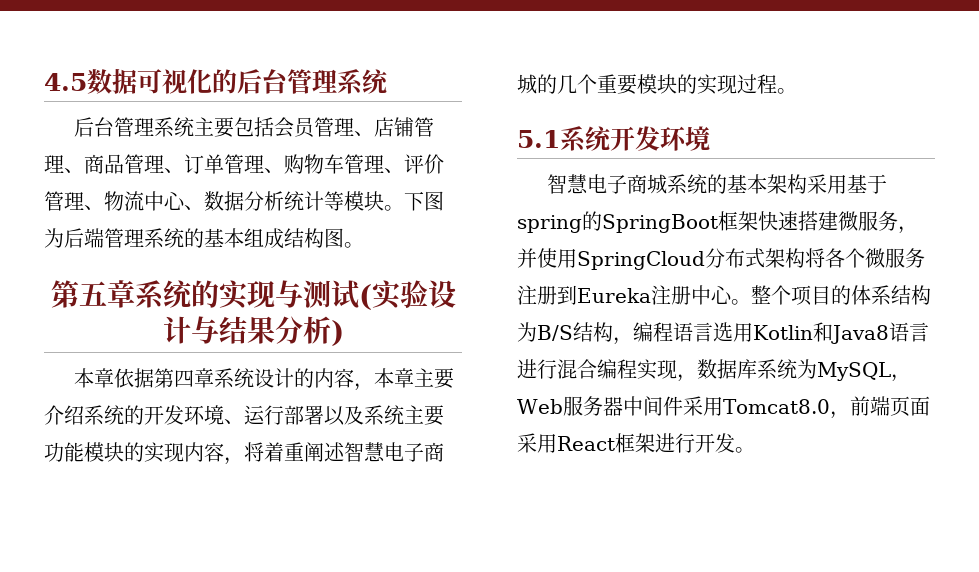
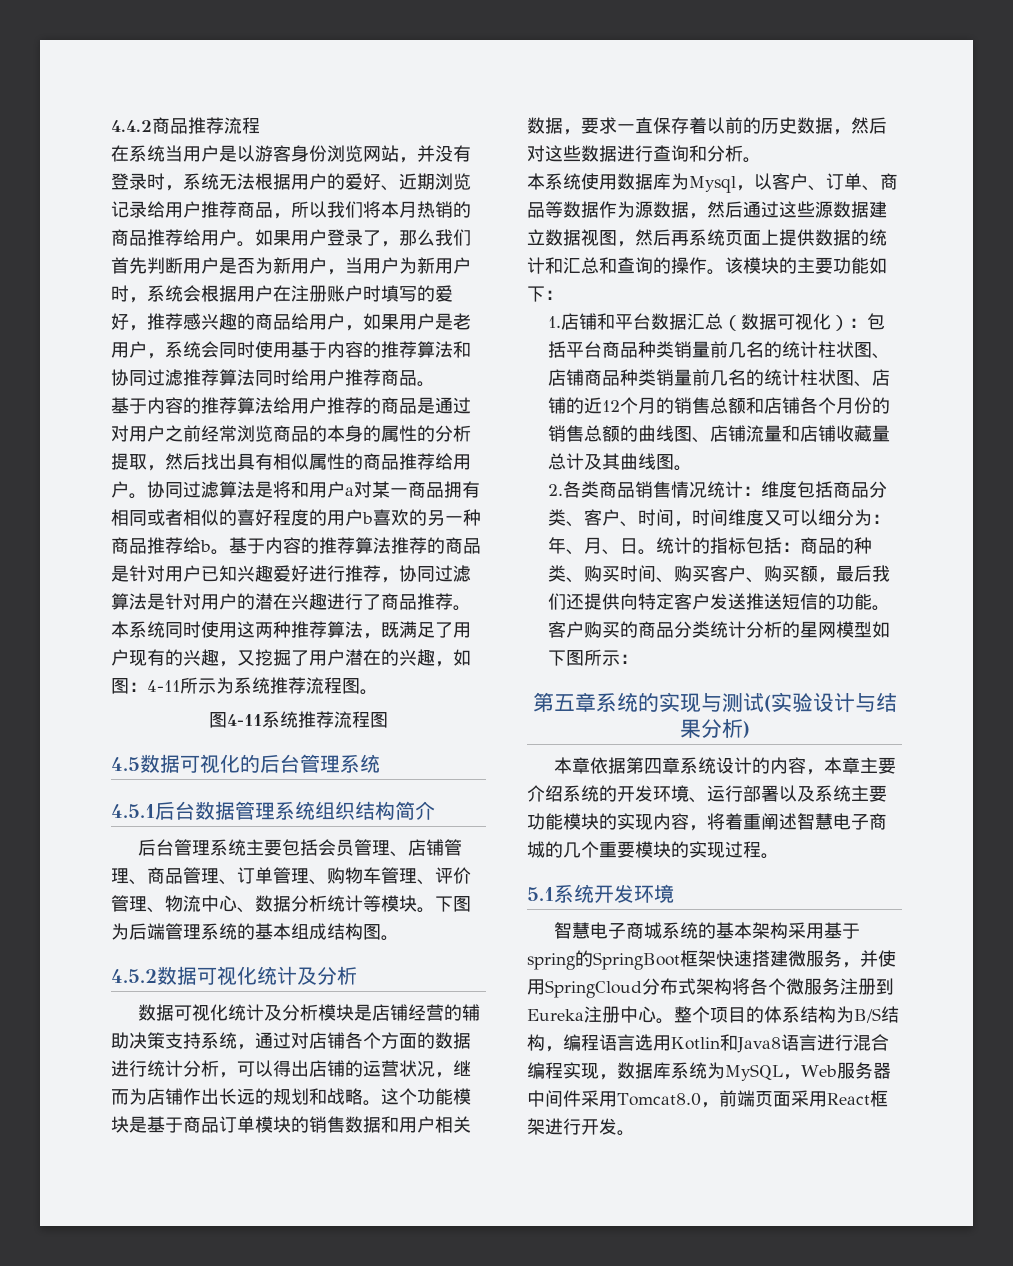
(44, 82) none -> [111,117,260,134] [111,145,471,163] [111,173,471,191] [111,201,471,219] [111,229,471,247] [111,257,471,275] [111,285,453,303] [111,313,471,331] [111,341,471,359] [111,369,435,387] [111,397,471,414] [111,425,471,442] [111,453,471,471] [111,481,480,499] [111,509,481,526] [111,537,481,555] [111,565,471,583] [111,593,471,611] [111,621,471,639] [111,649,471,667] [111,677,378,695] [209,711,388,728] 4.4.2商品推荐流程 // 在系统当用户是以游客身份浏览网站，并没有登录时，系统无法根据用户的爱好、近期浏览记录给用户推荐商品，所以我们将本月热销的商品推荐给用户。如果用户登录了，那么我们首先判断用户是否为新用户，当用户为新用户时，系统会根据用户在注册账户时填写的爱好，推荐感兴趣的商品给用户，如果用户是老用户，系统会同时使用基于内容的推荐算法和协同过滤推荐算法同时给用户推荐商品。 // 基于内容的推荐算法给用户推荐的商品是通过对用户之前经常浏览商品的本身的属性的分析提取，然后找出具有相似属性的商品推荐给用户。协同过滤算法是将和用户a对某一商品拥有相同或者相似的喜好程度的用户b喜欢的另一种商品推荐给b。基于内容的推荐算法推荐的商品是针对用户已知兴趣爱好进行推荐，协同过滤算法是针对用户的潜在兴趣进行了商品推荐。本系统同时使用这两种推荐算法，既满足了用户现有的兴趣，又挖掘了用户潜在的兴趣，如图：4-11所示为系统推荐流程图。 // 图4-11系统推荐流程图 //
(389, 81) none -> [111,801,435,820] // 4.5.1后台数据管理系统组织结构简介
(364, 245) none -> [111,966,357,986] [137,1004,480,1021] [111,1032,471,1050] [111,1060,471,1078] [111,1088,471,1106] [111,1116,471,1133] [527,117,887,135] [527,145,761,163] [527,173,898,193] [527,201,887,219] [527,229,887,247] [527,257,887,275] [527,286,563,302] [548,313,886,331] [548,341,891,359] [548,369,891,387] [548,397,891,414] [548,425,891,443] [548,453,693,471] [548,481,888,498] [548,509,891,527] [548,537,873,555] [548,565,891,583] [548,593,891,611] [548,621,891,638] [548,649,639,666] // 4.5.2数据可视化统计及分析 // 数据可视化统计及分析模块是店铺经营的辅助决策支持系统，通过对店铺各个方面的数据进行统计分析，可以得出店铺的运营状况，继而为店铺作出长远的规划和战略。这个功能模块是基于商品订单模块的销售数据和用户相关数据，要求一直保存着以前的历史数据，然后对这些数据进行查询和分析。 // 本系统使用数据库为Mysql，以客户、订单、商品等数据作为源数据，然后通过这些源数据建立数据视图，然后再系统页面上提供数据的统计和汇总和查询的操作。该模块的主要功能如下： // 1.店铺和平台数据汇总（数据可视化）：包括平台商品种类销量前几名的统计柱状图、店铺商品种类销量前几名的统计柱状图、店铺的近12个月的销售总额和店铺各个月份的销售总额的曲线图、店铺流量和店铺收藏量总计及其曲线图。 // 2.各类商品销售情况统计：维度包括商品分类、客户、时间，时间维度又可以细分为：年、月、日。统计的指标包括：商品的种类、购买时间、购买客户、购买额，最后我们还提供向特定客户发送推送短信的功能。客户购买的商品分类统计分析的星网模型如下图所示：

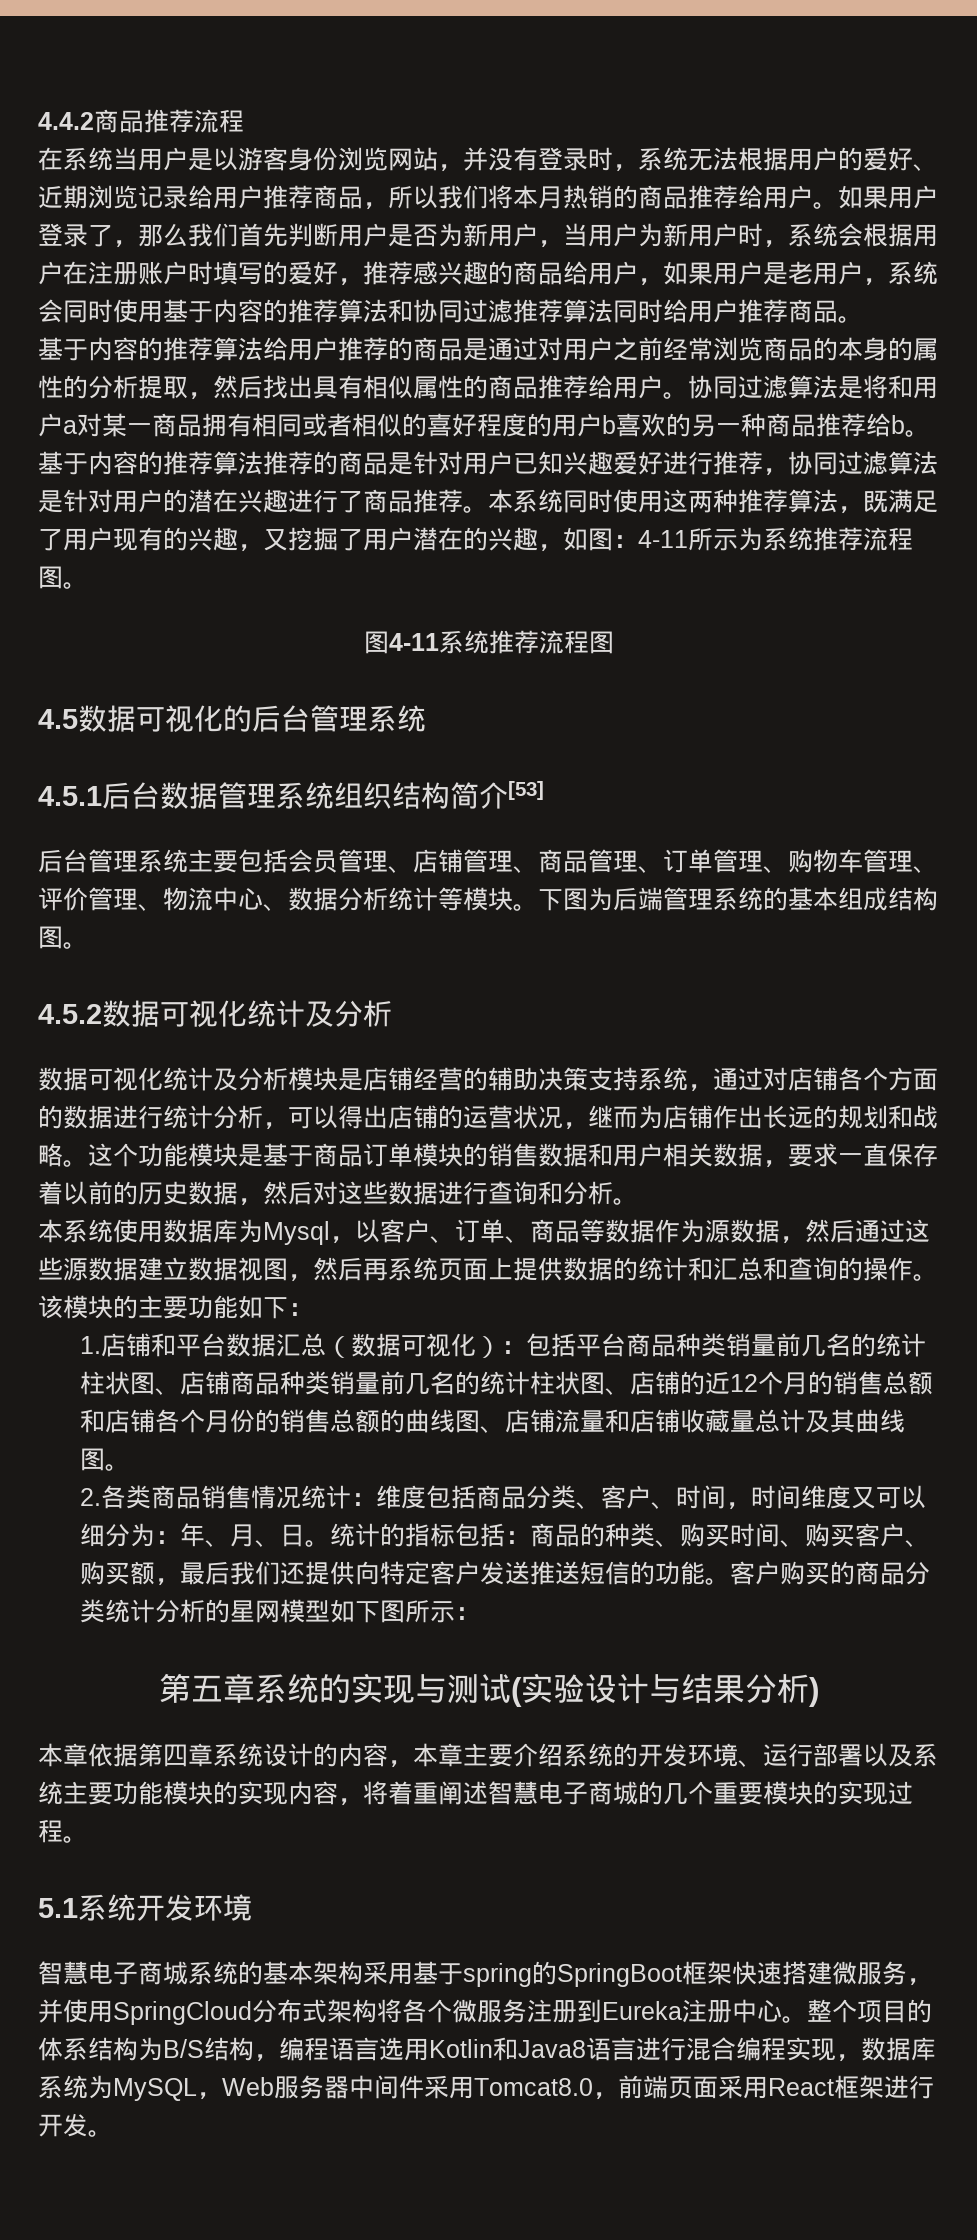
(435, 810) none -> [508,781,544,800] [53]

